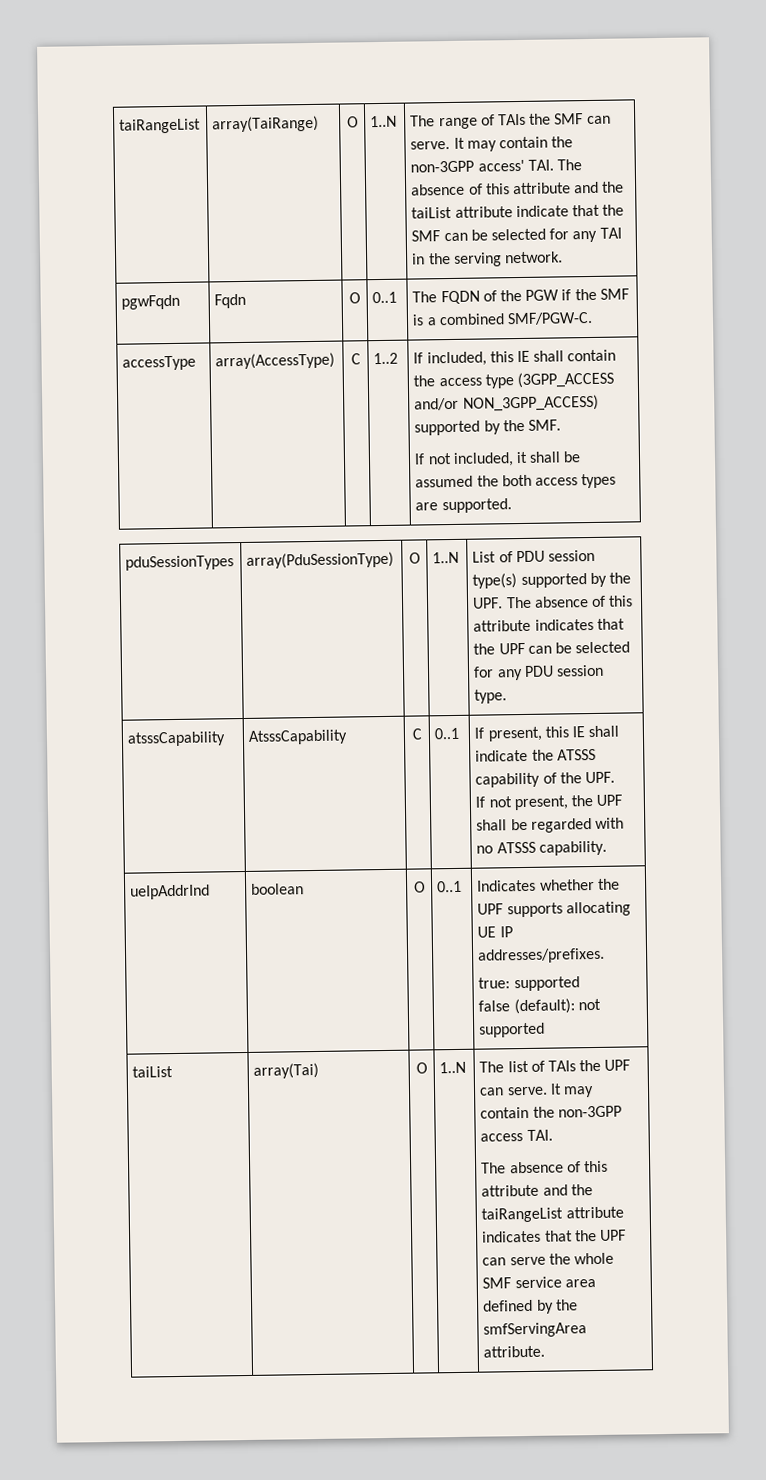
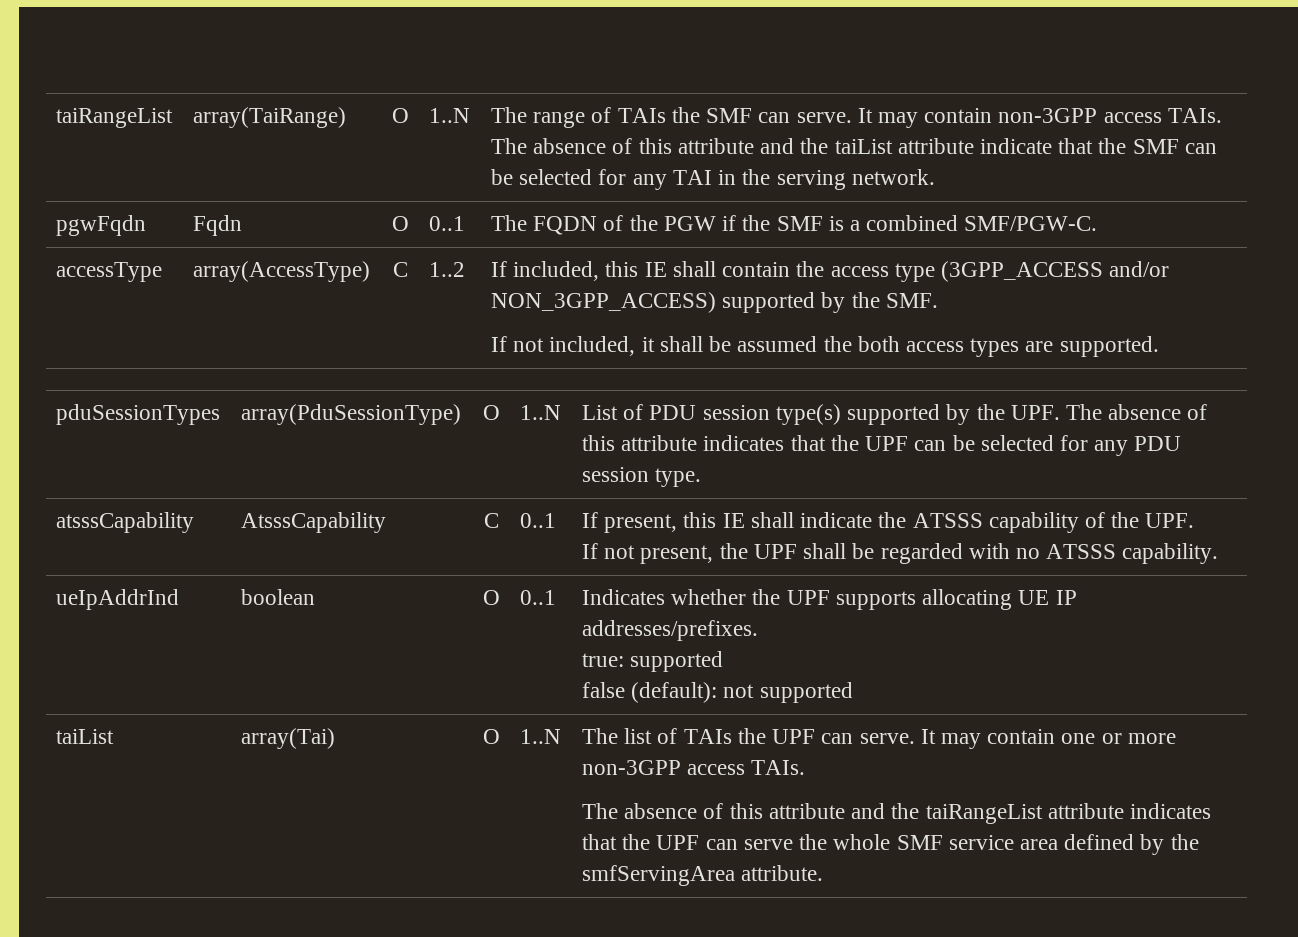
[551,136,574,148] [410,159,554,173] the non-3GPP access' TAI. -> [998,108,1222,123] non-3GPP access TAIs.
[532,1105,622,1118] [480,1129,553,1142] the non-3GPP access TAI. -> [1061,733,1176,744] [582,760,806,775] one or more non-3GPP access TAIs.

